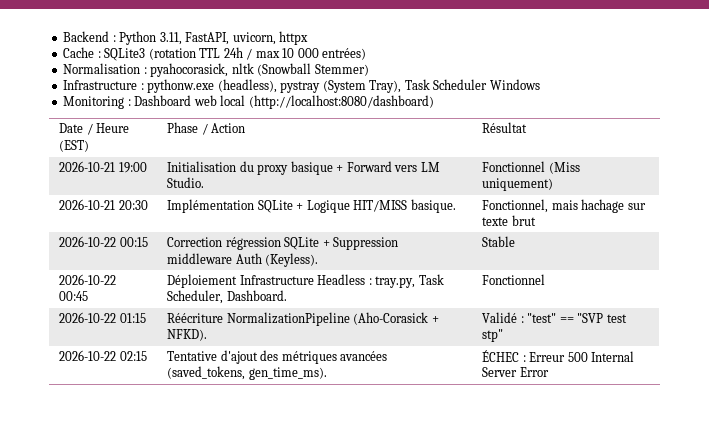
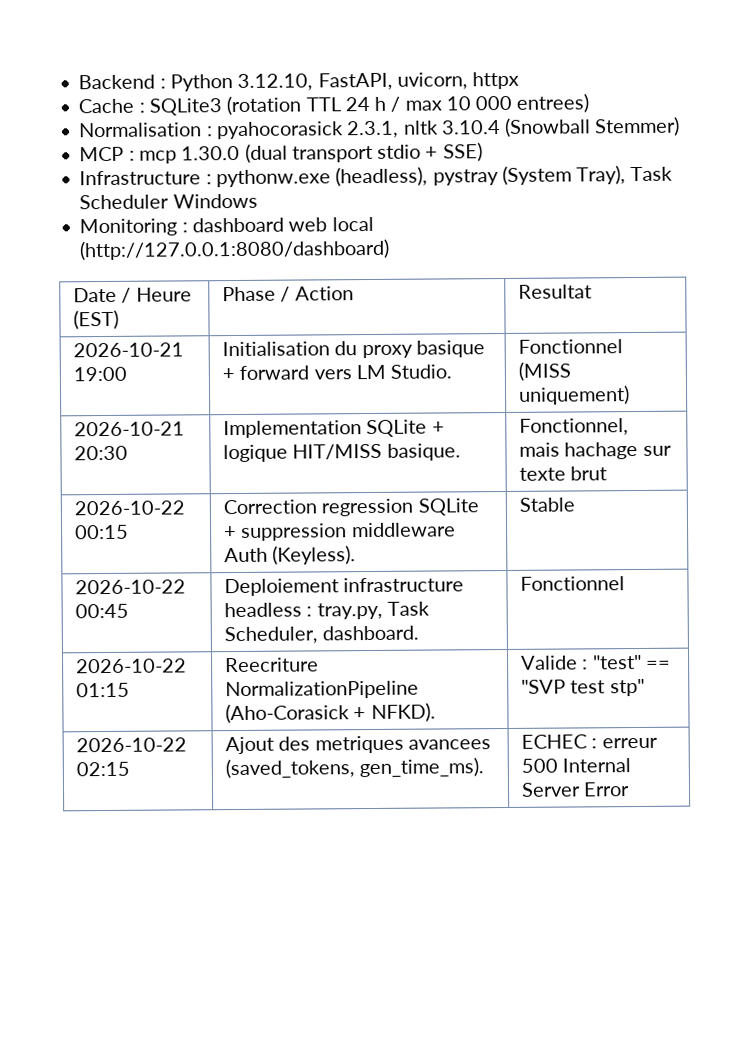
[159,32,182,45] 3.11, -> [237,73,314,91] 3.12.10,
[223,47,243,58] 24h -> [344,96,387,112] 24 h
[322,48,367,60] entrées) -> [516,93,590,113] entrees)
[150,63,369,77] pyahocorasick, nltk (Snowball Stemmer) -> [215,116,681,140] [79,142,483,164] pyahocorasick 2.3.1, nltk 3.10.4 (Snowball Stemmer) // MCP : mcp 1.30.0 (dual transport stdio + SSE)
[134,95,192,106] Dashboard -> [191,217,284,233] dashboard
[248,95,434,109] (http://localhost:8080/dashboard) -> [79,238,391,261] (http://127.0.0.1:8080/dashboard)
[482,122,528,133] Résultat -> [518,284,593,299] Resultat
[346,161,392,172] Forward -> [239,365,310,380] forward
[548,162,580,174] (Miss -> [518,361,572,381] (MISS
[167,199,350,213] Implémentation SQLite + Logique -> [223,419,445,439] [223,444,289,463] Implementation SQLite + logique
[225,237,399,250] régression SQLite + Suppression -> [321,498,479,517] [224,523,348,541] regression SQLite + suppression
[167,274,366,288] Déploiement Infrastructure Headless -> [224,577,465,597] [224,602,303,618] Deploiement infrastructure headless
[226,290,287,301] Dashboard. -> [322,625,420,641] dashboard.
[167,313,224,323] Réécriture -> [225,657,320,673] Reecriture
[482,312,518,323] Validé -> [521,655,579,670] Valide
[167,350,388,364] Tentative d'ajout des métriques avancées -> [225,735,492,755] Ajout des metriques avancees
[482,350,566,362] ÉCHEC : Erreur -> [521,734,658,749] ECHEC : erreur

